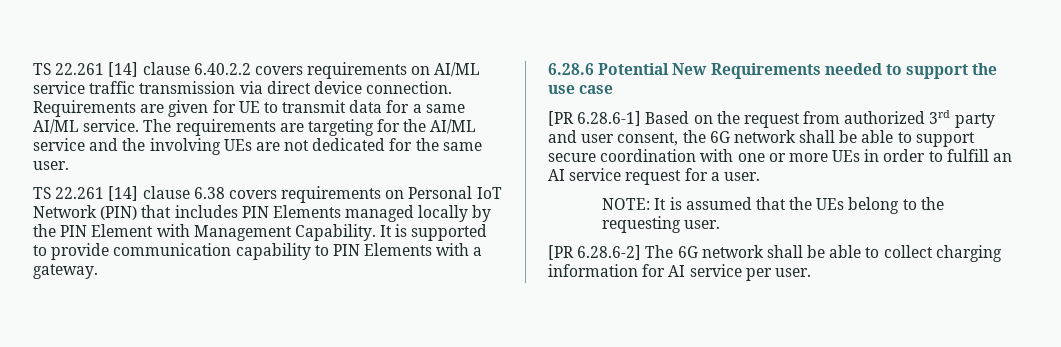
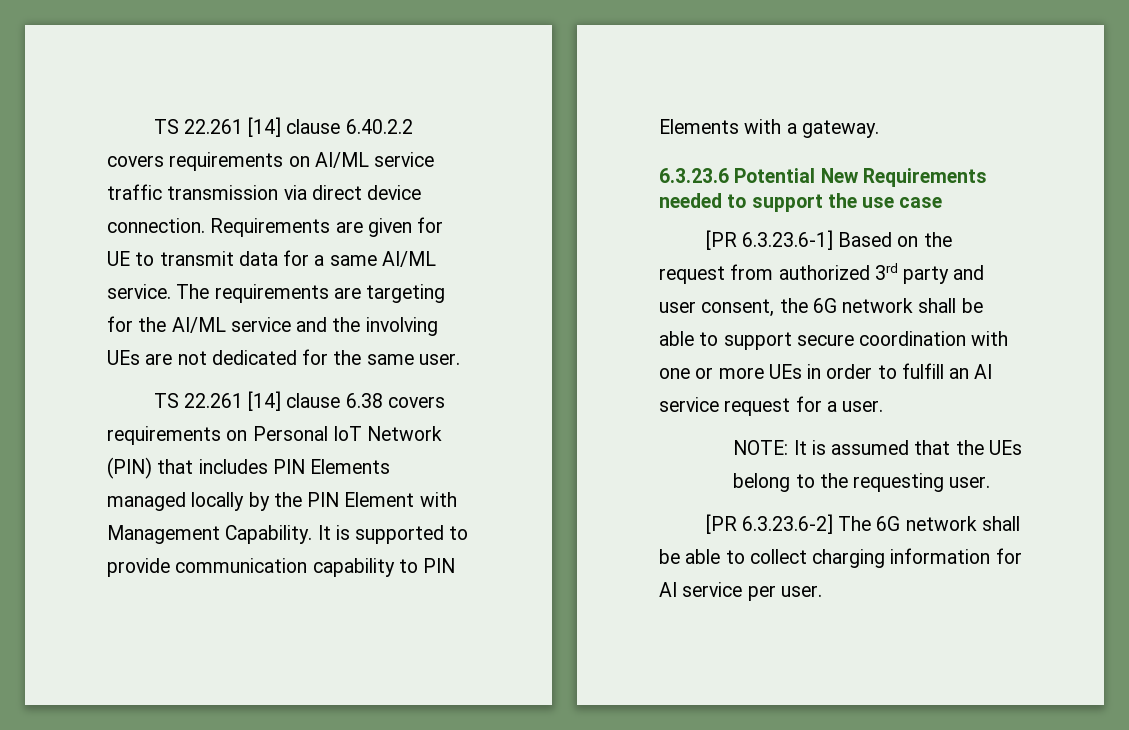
[548,63,594,75] 6.28.6 -> [659,168,729,183] 6.3.23.6
[577,111,642,126] 6.28.6-1] -> [741,230,833,250] 6.3.23.6-1]
[577,245,642,260] 6.28.6-2] -> [741,514,833,534] 6.3.23.6-2]

